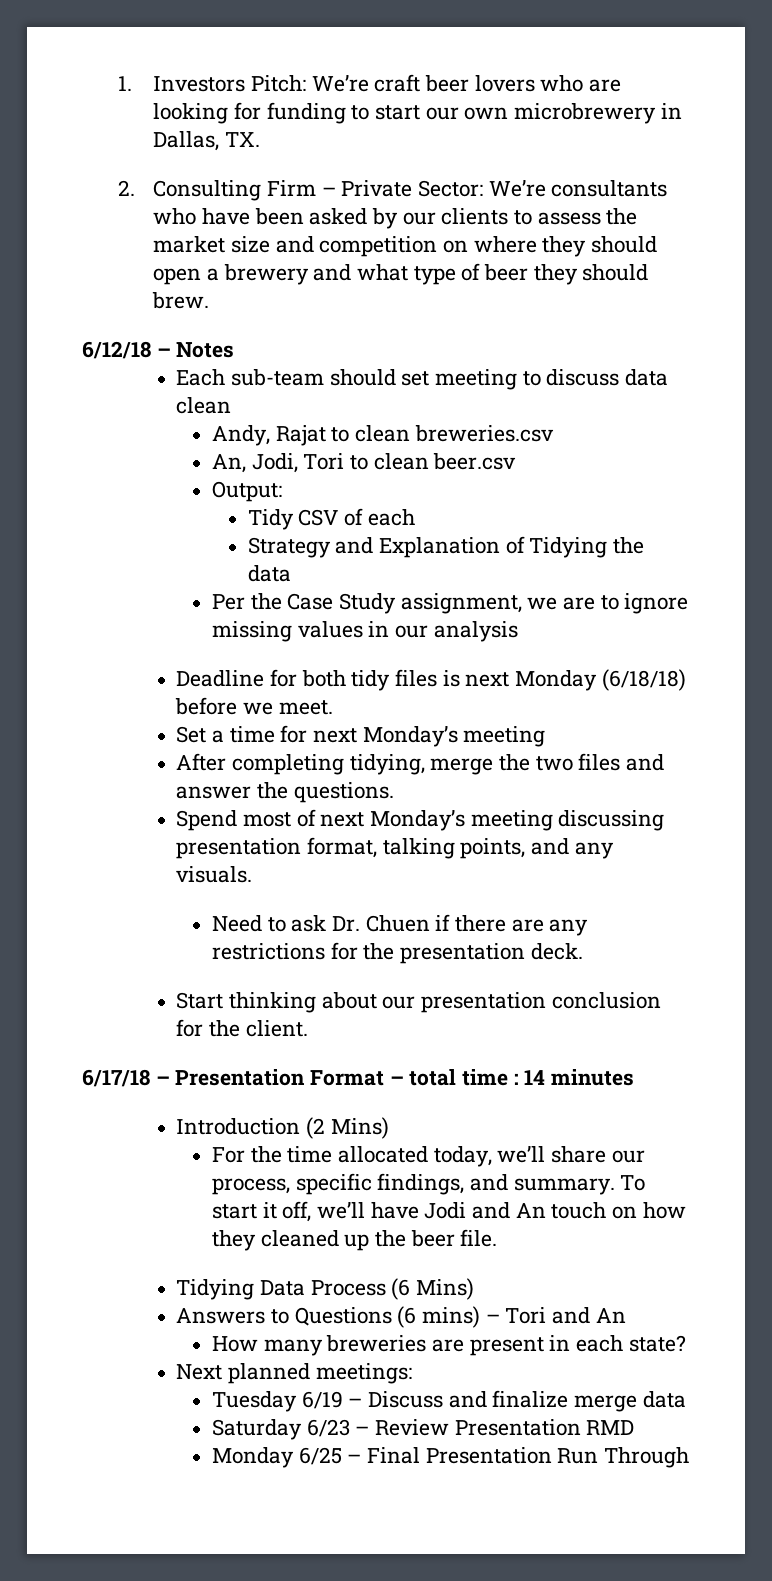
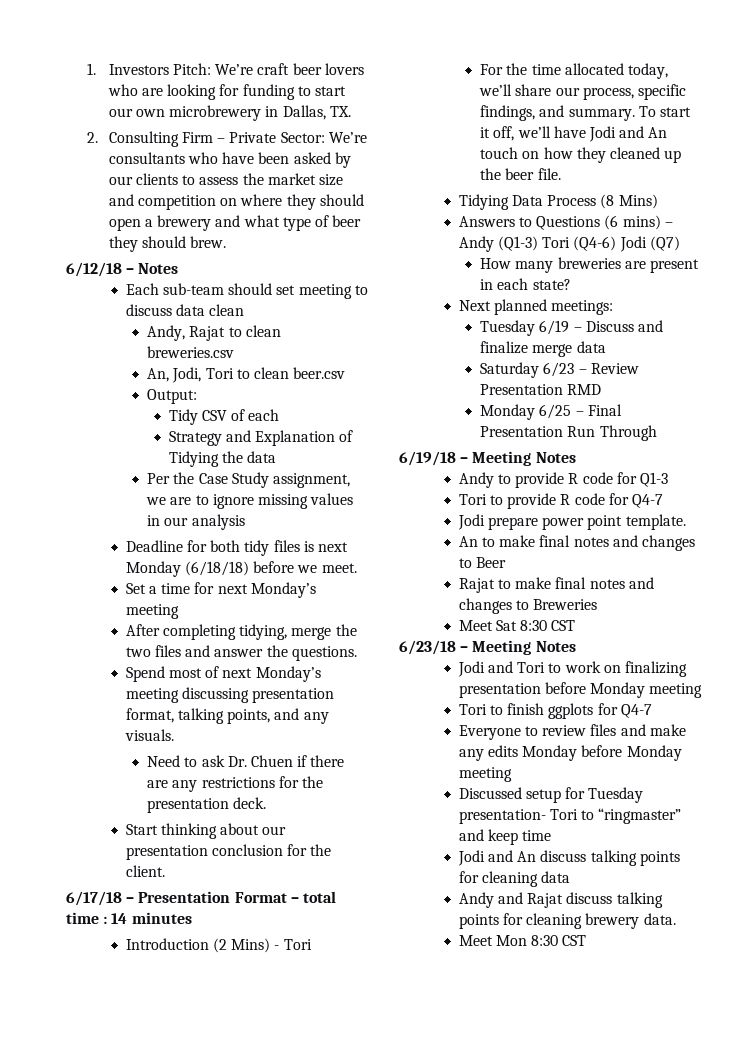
(389, 1128) none -> [274,939,312,950] - Tori
[391,1278,411,1300] (6 -> [600,194,615,209] (8
[505,1307,626,1324] Tori and An -> [458,236,680,252] Andy (Q1-3) Tori (Q4-6) Jodi (Q7)
(690, 1457) none -> [399,451,576,466] [458,472,668,488] [458,493,663,509] [457,514,686,530] [458,535,695,551] [458,557,507,568] [458,577,654,593] [458,598,598,614] [458,620,576,631] [399,640,576,655] [457,661,687,677] [458,682,703,698] [458,703,652,719] [458,724,686,740] [458,745,682,761] [458,767,512,782] [458,787,644,803] [458,808,682,824] [458,829,552,845] [457,850,680,866] [458,871,571,887] [458,892,663,908] [458,913,676,929] [458,935,587,946] // 6/19/18 – Meeting Notes // Andy to provide R code for Q1-3 // Tori to provide R code for Q4-7 // Jodi prepare power point template. // An to make final notes and changes to Beer // Rajat to make final notes and changes to Breweries // Meet Sat 8:30 CST // 6/23/18 – Meeting Notes // Jodi and Tori to work on finalizing presentation before Monday meeting // Tori to finish ggplots for Q4-7 // Everyone to review files and make any edits Monday before Monday meeting // Discussed setup for Tuesday presentation- Tori to “ringmaster” and keep time // Jodi and An discuss talking points for cleaning data // Andy and Rajat discuss talking points for cleaning brewery data. // Meet Mon 8:30 CST

